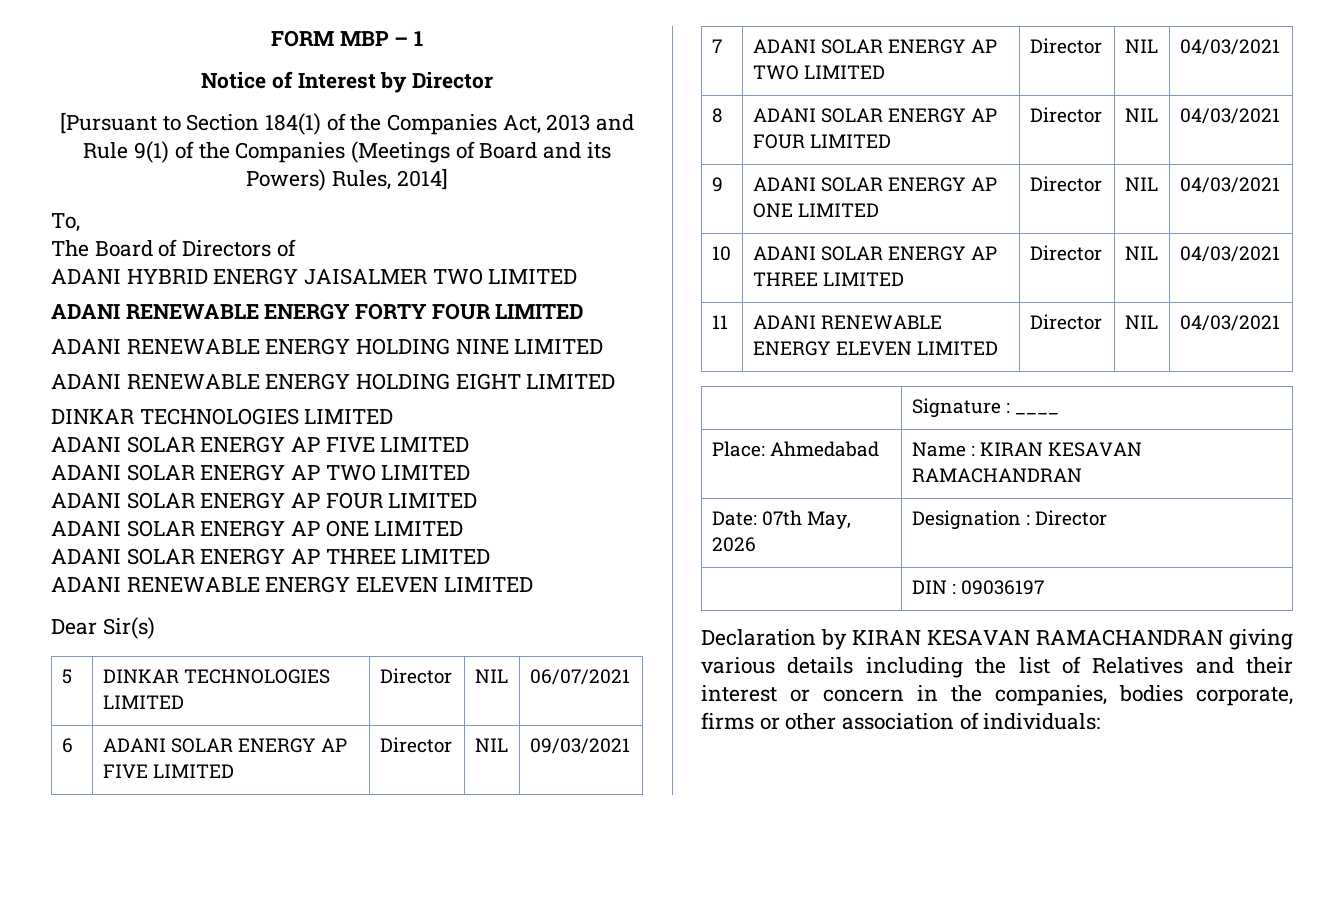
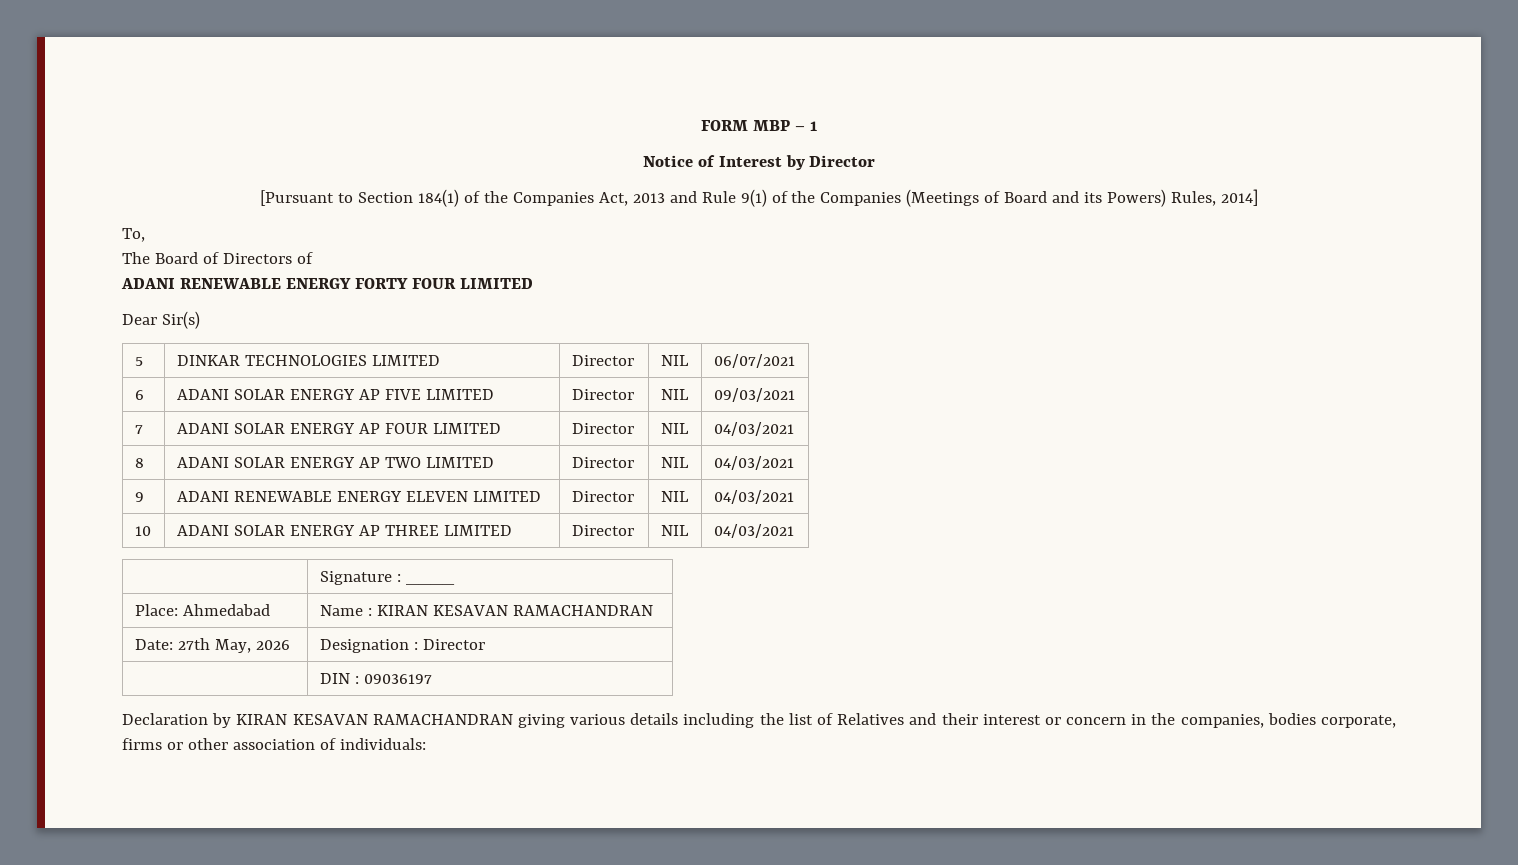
[51,268,578,285] // ADANI HYBRID ENERGY JAISALMER TWO LIMITED -> (313, 258) none
[51,338,604,355] [51,373,616,390] [51,408,394,425] [51,436,470,453] [51,464,471,481] [51,492,478,509] [51,520,464,537] [51,548,491,565] [51,576,533,593] // ADANI RENEWABLE ENERGY HOLDING NINE LIMITED // ADANI RENEWABLE ENERGY HOLDING EIGHT LIMITED // DINKAR TECHNOLOGIES LIMITED // ADANI SOLAR ENERGY AP FIVE LIMITED // ADANI SOLAR ENERGY AP TWO LIMITED // ADANI SOLAR ENERGY AP FOUR LIMITED // ADANI SOLAR ENERGY AP ONE LIMITED // ADANI SOLAR ENERGY AP THREE LIMITED // ADANI RENEWABLE ENERGY ELEVEN LIMITED -> (533, 283) none
[752,65,799,80] TWO -> [384,423,428,434] FOUR
[752,134,805,149] FOUR -> [384,457,421,468] TWO
[820,177,998,192] [752,203,793,218] SOLAR ENERGY AP ONE -> [233,491,468,502] RENEWABLE ENERGY ELEVEN
[711,315,728,329] [752,315,942,329] [752,341,998,356] [1029,314,1102,330] [1124,315,1158,329] [1179,315,1280,331] // 11 | ADANI RENEWABLE ENERGY ELEVEN LIMITED | Director | NIL | 04/03/2021 -> (794, 531) none
[761,510,802,526] 07th -> [177,638,210,650] 27th

